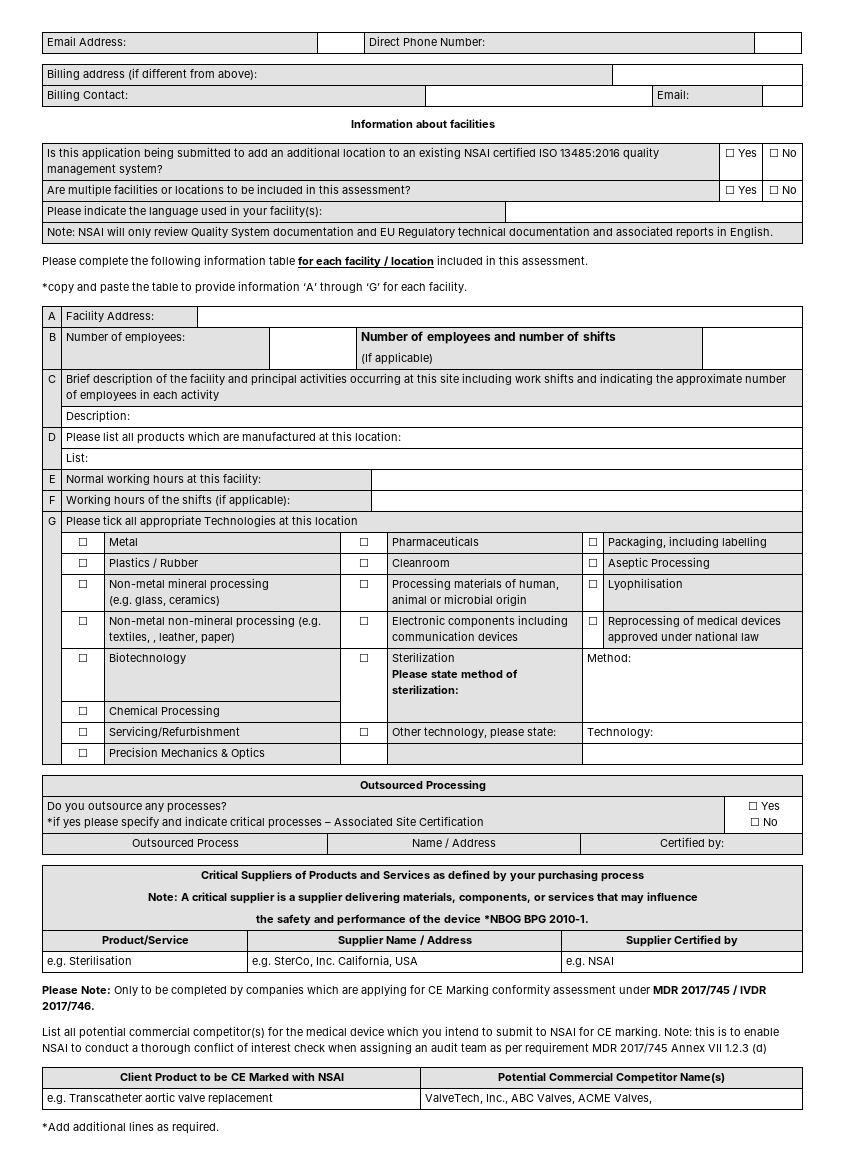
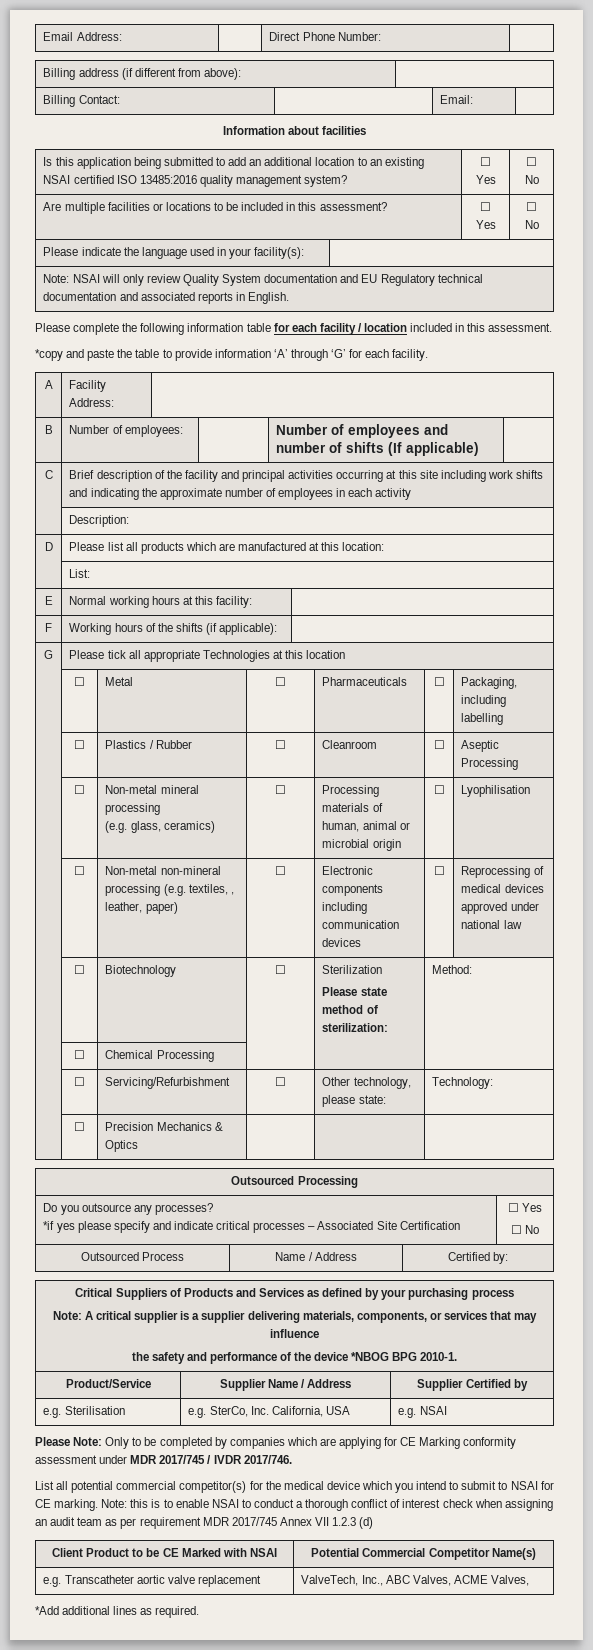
(616, 336) // -> (385, 447) none

